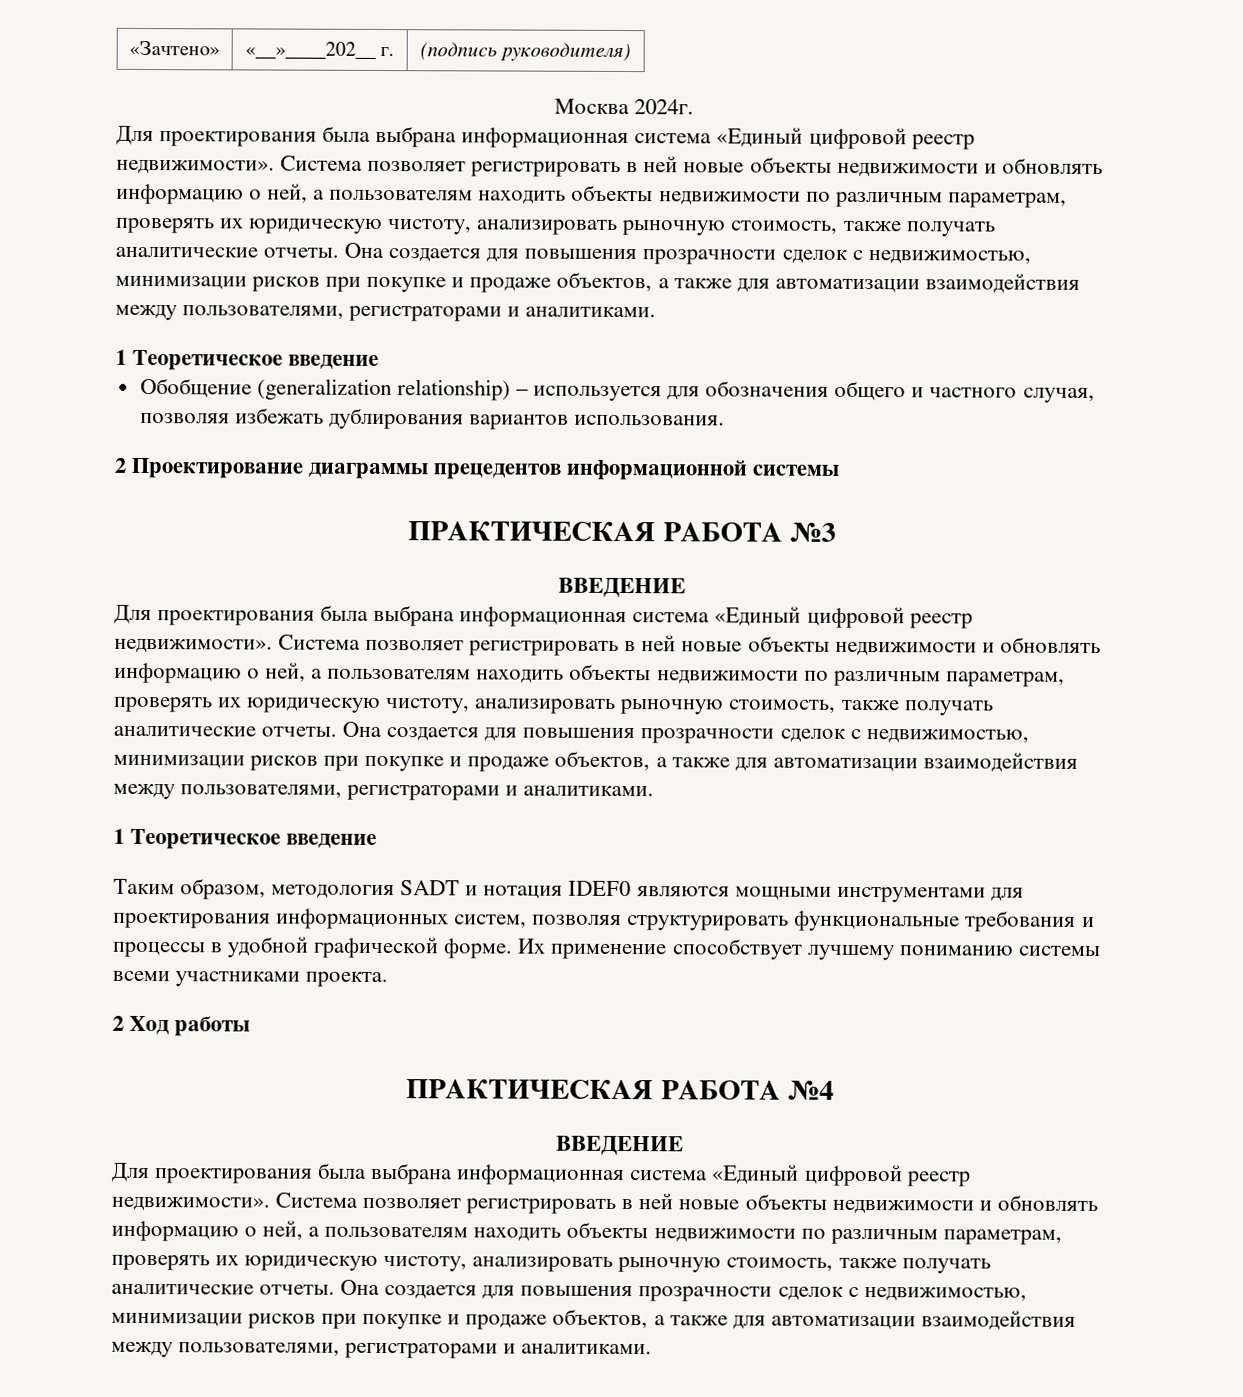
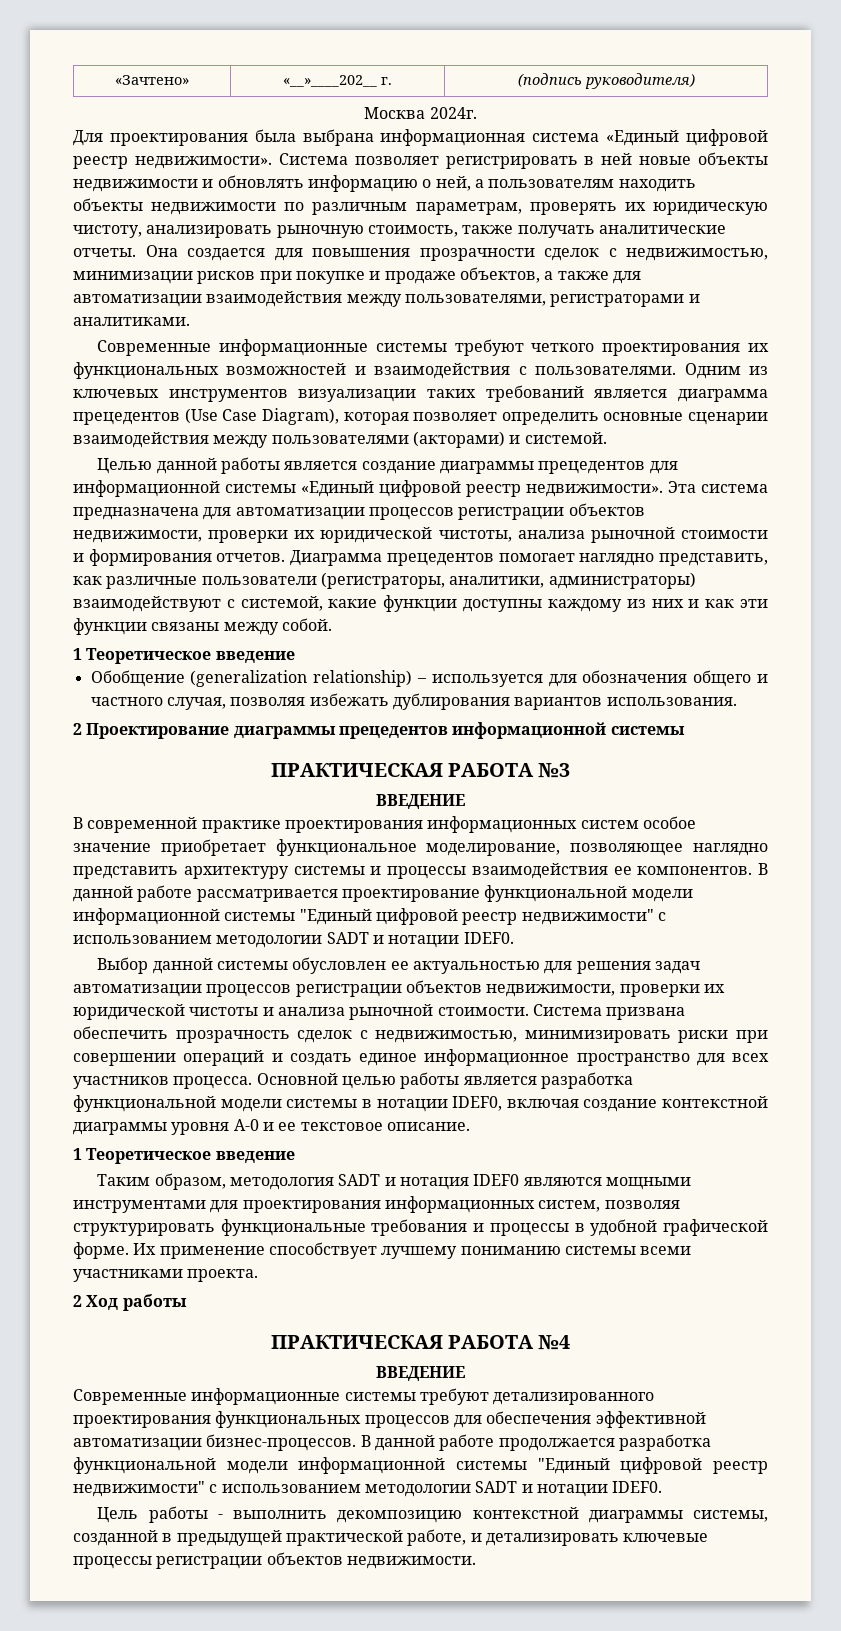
(657, 312) none -> [97,339,769,356] [73,362,769,379] [73,385,768,402] [73,408,768,425] [73,431,607,448] [97,457,678,474] [73,480,768,497] [73,503,645,520] [73,527,768,543] [73,549,768,566] [73,572,696,589] [73,595,769,612] [73,618,332,635] // Современные информационные системы требуют четкого проектирования их функциональных возможностей и взаимодействия с пользователями. Одним из ключевых инструментов визуализации таких требований является диаграмма прецедентов (Use Case Diagram), которая позволяет определить основные сценарии взаимодействия между пользователями (акторами) и системой. // Целью данной работы является создание диаграммы прецедентов для информационной системы «Единый цифровой реестр недвижимости». Эта система предназначена для автоматизации процессов регистрации объектов недвижимости, проверки их юридической чистоты, анализа рыночной стоимости и формирования отчетов. Диаграмма прецедентов помогает наглядно представить, как различные пользователи (регистраторы, аналитики, администраторы) взаимодействуют с системой, какие функции доступны каждому из них и как эти функции связаны между собой.
[114,604,973,629] [114,634,1101,657] [114,662,1065,687] [113,696,993,716] [113,721,1029,744] [113,750,1078,773] [113,783,655,801] Для проектирования была выбрана информационная система «Единый цифровой реестр недвижимости». Система позволяет регистрировать в ней новые объекты недвижимости и обновлять информацию о ней, а пользователям находить объекты недвижимости по различным параметрам, проверять их юридическую чистоту, анализировать рыночную стоимость, также получать аналитические отчеты. Она создается для повышения прозрачности сделок с недвижимостью, минимизации рисков при покупке и продаже объектов, а также для автоматизации взаимодействия между пользователями, регистраторами и аналитиками. -> [73,816,696,833] [73,839,769,856] [73,863,768,879] [73,885,693,902] [73,908,666,925] [73,932,514,948] [97,957,700,974] [73,980,725,997] [73,1004,686,1020] [73,1026,768,1043] [73,1049,769,1066] [73,1072,633,1089] [73,1095,768,1112] [73,1119,470,1135] В современной практике проектирования информационных систем особое значение приобретает функциональное моделирование, позволяющее наглядно представить архитектуру системы и процессы взаимодействия ее компонентов. В данной работе рассматривается проектирование функциональной модели информационной системы "Единый цифровой реестр недвижимости" с использованием методологии SADT и нотации IDEF0. // Выбор данной системы обусловлен ее актуальностью для решения задач автоматизации процессов регистрации объектов недвижимости, проверки их юридической чистоты и анализа рыночной стоимости. Система призвана обеспечить прозрачность сделок с недвижимостью, минимизировать риски при совершении операций и создать единое информационное пространство для всех участников процесса. Основной целью работы является разработка функциональной модели системы в нотации IDEF0, включая создание контекстной диаграммы уровня A-0 и ее текстовое описание.
[111,1162,971,1187] [111,1192,1098,1215] [111,1220,1062,1245] [111,1254,991,1274] [111,1279,1027,1302] [111,1308,1076,1331] [111,1341,653,1359] Для проектирования была выбрана информационная система «Единый цифровой реестр недвижимости». Система позволяет регистрировать в ней новые объекты недвижимости и обновлять информацию о ней, а пользователям находить объекты недвижимости по различным параметрам, проверять их юридическую чистоту, анализировать рыночную стоимость, также получать аналитические отчеты. Она создается для повышения прозрачности сделок с недвижимостью, минимизации рисков при покупке и продаже объектов, а также для автоматизации взаимодействия между пользователями, регистраторами и аналитиками. -> [73,1388,655,1405] [73,1411,706,1428] [73,1434,711,1451] [73,1457,768,1474] [73,1481,663,1497] [97,1506,768,1523] [73,1529,709,1546] [73,1552,476,1569] Современные информационные системы требуют детализированного проектирования функциональных процессов для обеспечения эффективной автоматизации бизнес-процессов. В данной работе продолжается разработка функциональной модели информационной системы "Единый цифровой реестр недвижимости" с использованием методологии SADT и нотации IDEF0. // Цель работы - выполнить декомпозицию контекстной диаграммы системы, созданной в предыдущей практической работе, и детализировать ключевые процессы регистрации объектов недвижимости.

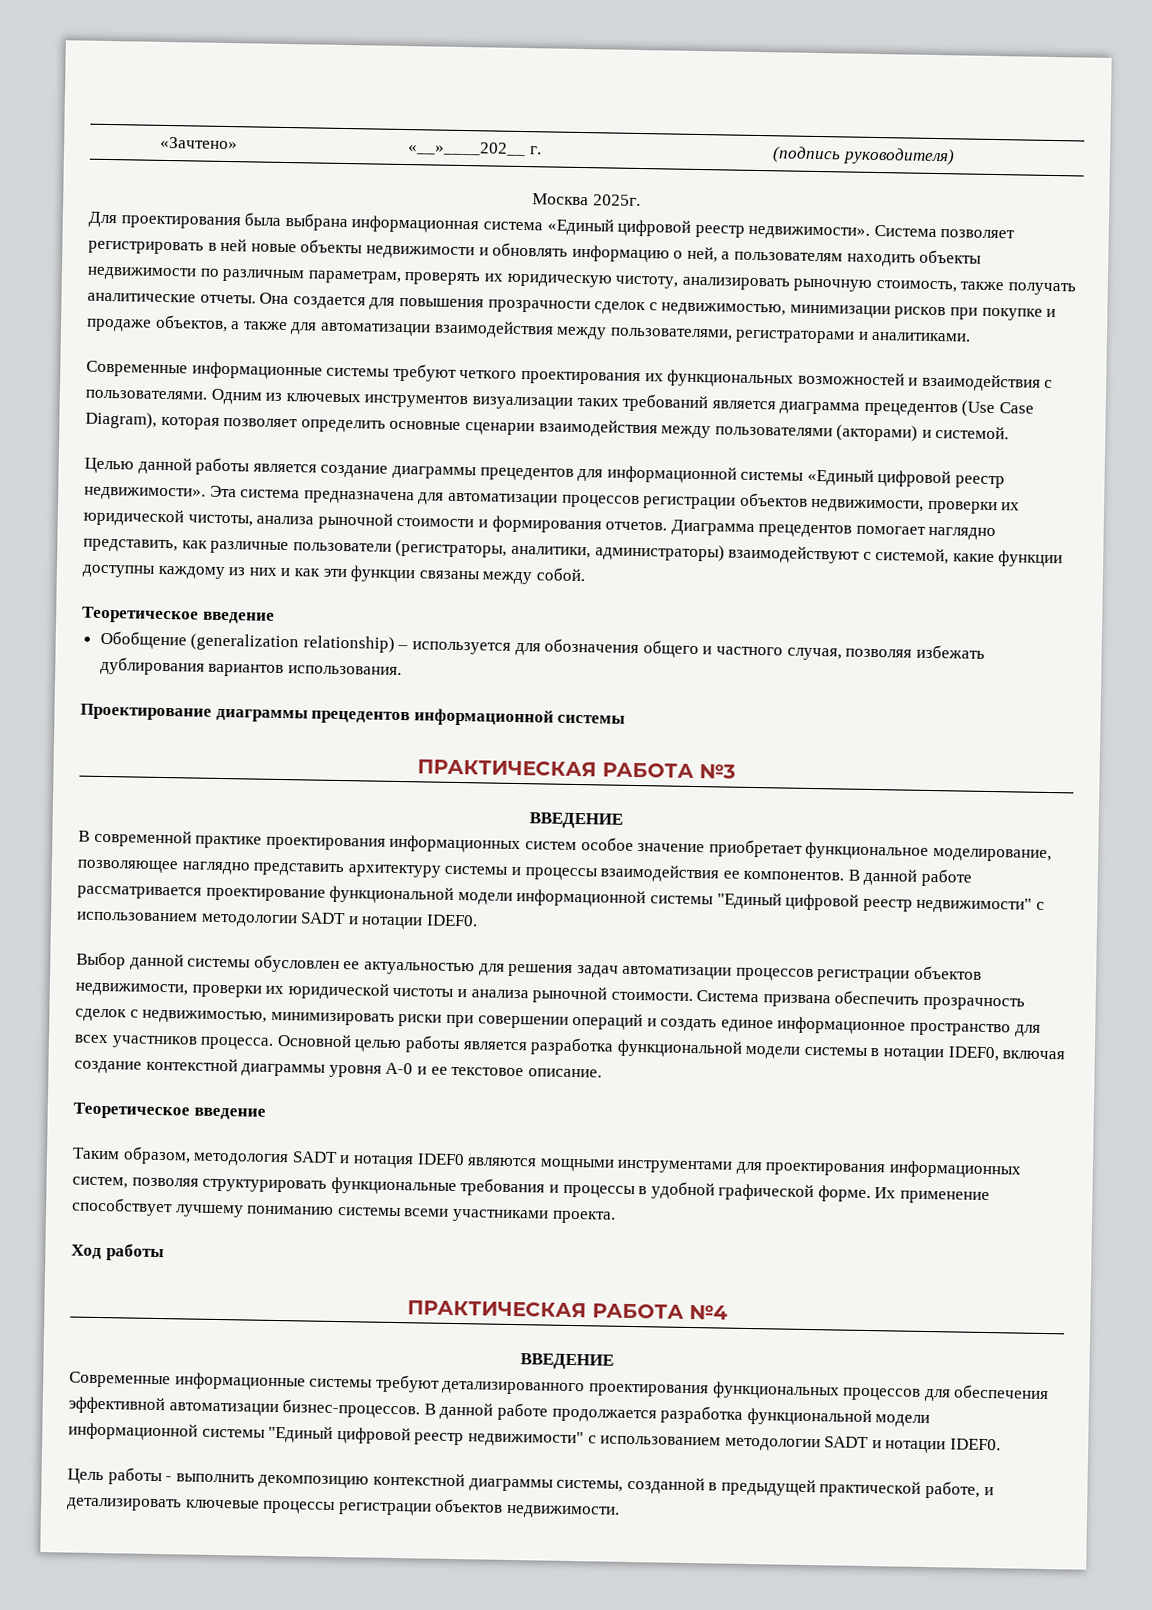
[429,107,477,119] 2024г. -> [592,194,641,207] 2025г.
[73,648,82,660] 1 -> (586, 574) none
[73,723,82,735] 2 -> (402, 670) none
[73,1148,82,1160] 1 -> (602, 1073) none
[73,1295,82,1307] 2 -> (616, 1217) none

